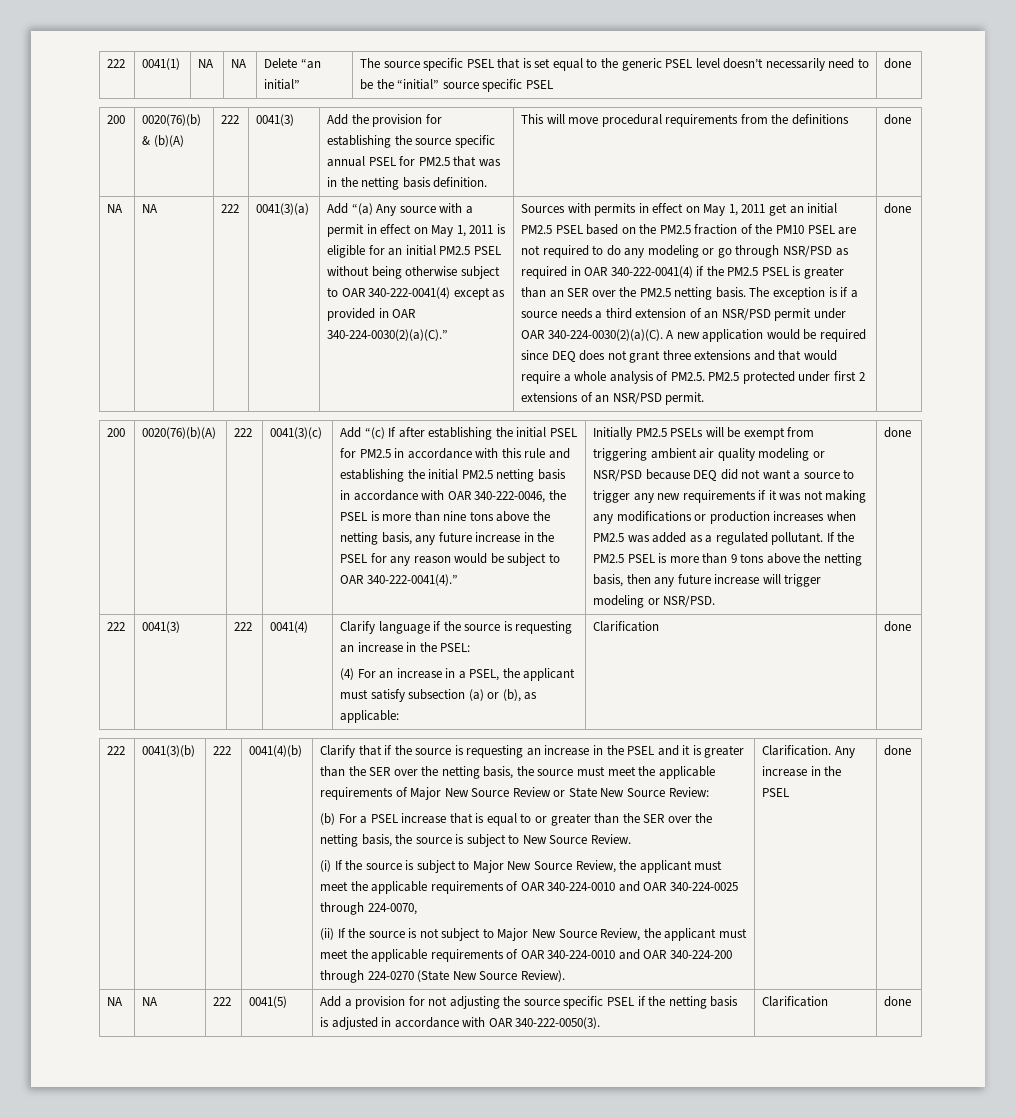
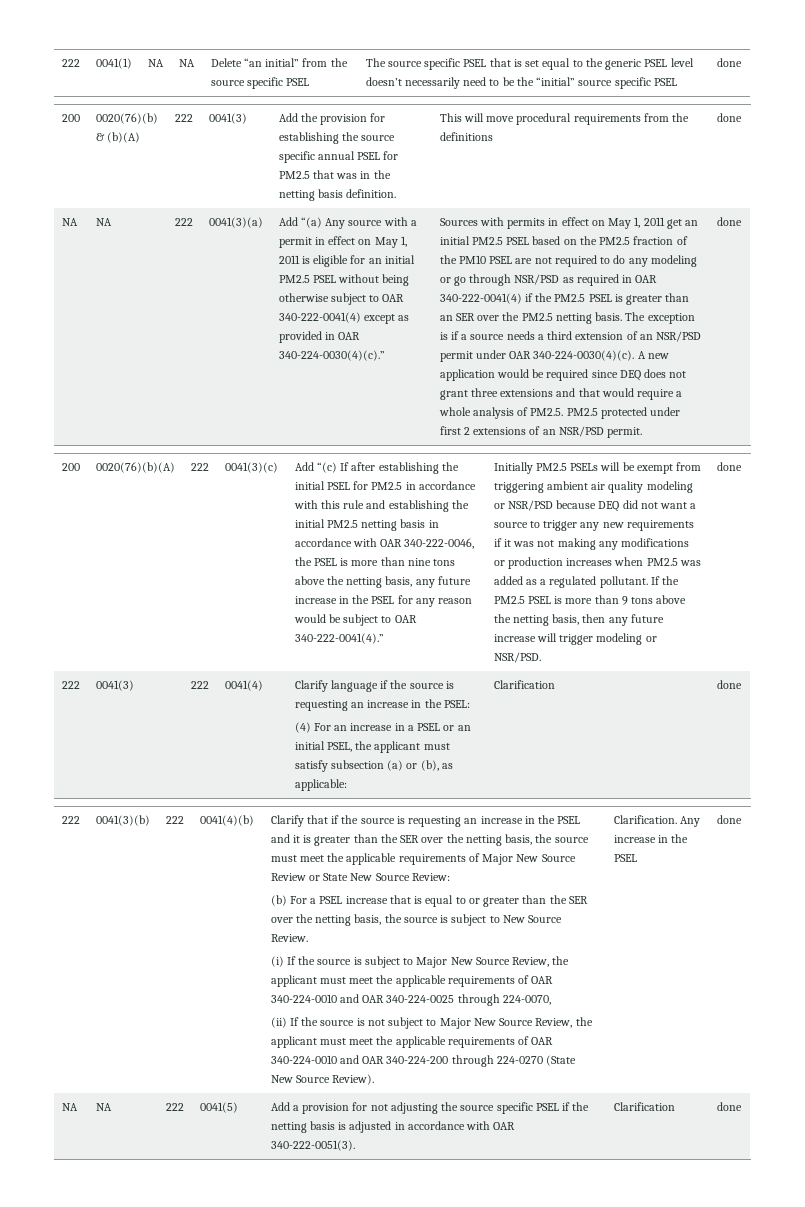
(301, 84) none -> [302,58,348,67] [210,77,310,89] from the source specific PSEL
[327,329,449,341] 340-224-0030(2)(a)(C).” -> [278,350,385,361] 340-224-0030(4)(c).”
[547,329,663,341] 340-224-0030(2)(a)(C). -> [533,350,635,361] 340-224-0030(4)(c).
(466, 675) none -> [417,723,471,731] [294,741,325,750] PSEL or an initial
[515,1017,601,1029] 340-222-0050(3). -> [270,1140,355,1151] 340-222-0051(3).

